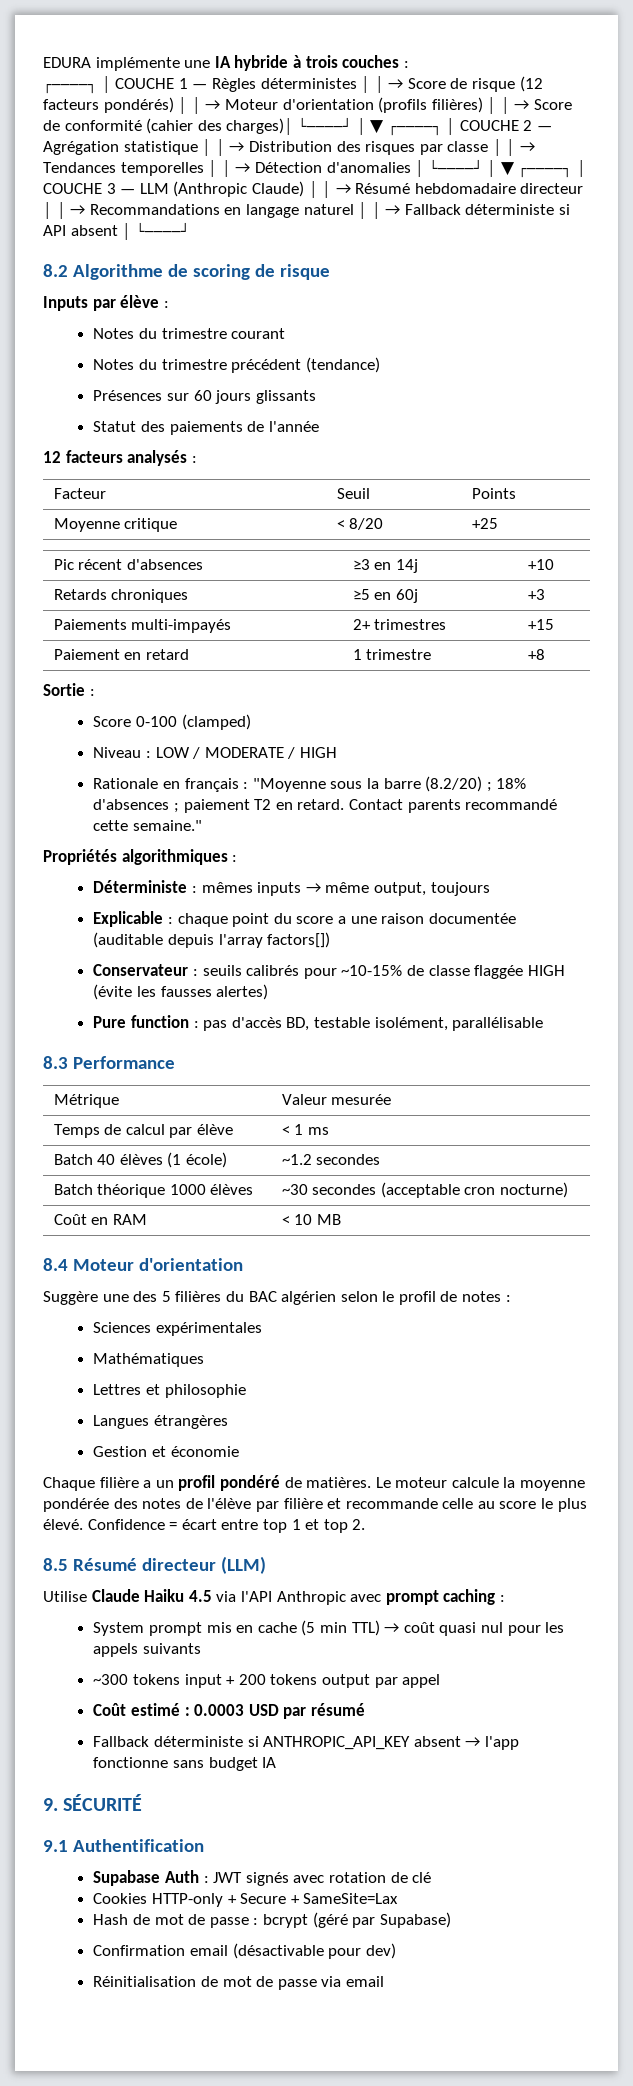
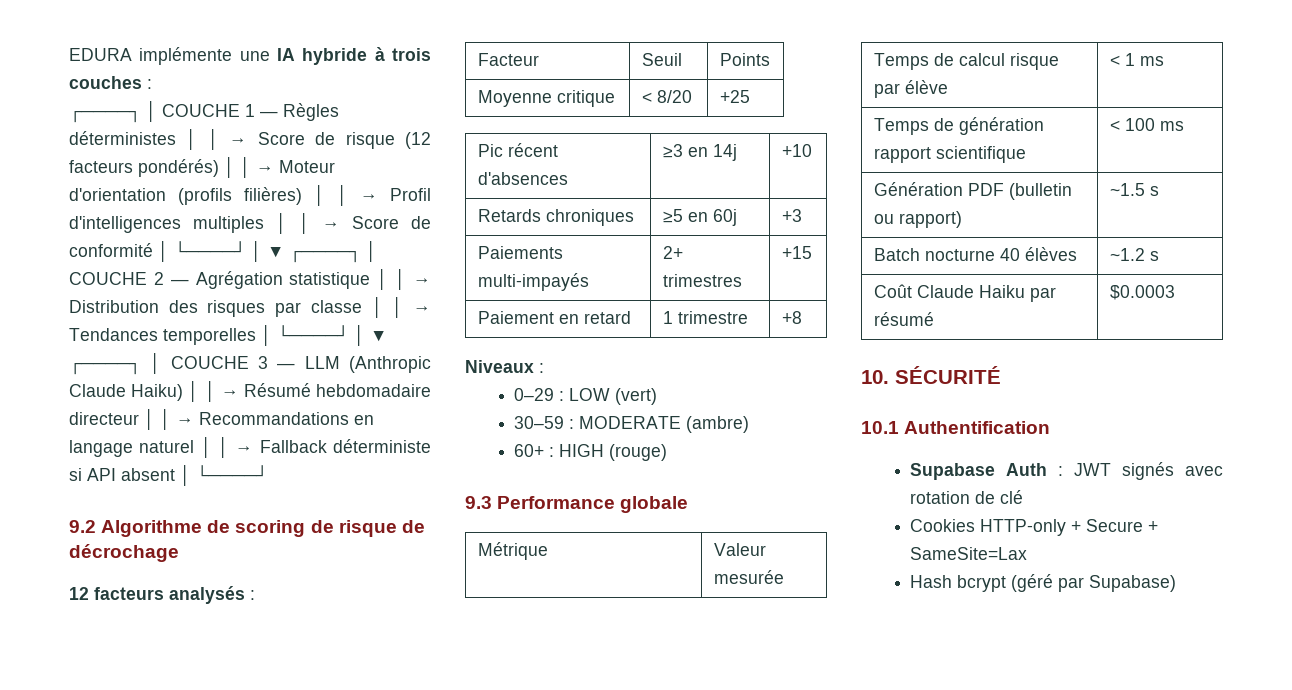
[534,99,573,110] [43,118,294,135] Score de conformité (cahier des charges)│ -> [390,188,431,201] [69,213,431,234] [69,241,169,262] Profil d'intelligences multiples │ │ → Score de conformité │
[221,160,425,177] │ → Détection d'anomalies │ -> (272, 335) none
[251,181,304,197] Claude) -> [69,384,184,401] Claude Haiku)
[43,264,68,277] 8.2 -> [69,520,96,533] 9.2
[43,295,169,311] [93,328,286,339] [93,357,380,373] [93,390,316,404] [93,421,319,435] // Inputs par élève : // Notes du trimestre courant // Notes du trimestre précédent (tendance) // Présences sur 60 jours glissants // Statut des paiements de l'année -> [401,520,425,533] [69,544,179,562] de décrochage
[43,683,95,696] [93,714,251,730] [93,747,337,759] [93,776,527,792] [93,799,558,813] [93,820,203,831] [43,849,238,865] [93,880,490,896] [93,911,516,927] [93,932,331,948] [93,964,565,979] [93,984,269,1000] [93,1015,544,1031] [43,1056,68,1069] Sortie : // Score 0-100 (clamped) // Niveau : LOW / MODERATE / HIGH // Rationale en français : "Moyenne sous la barre (8.2/20) ; 18% d'absences ; paiement T2 en retard. Contact parents recommandé cette semaine." // Propriétés algorithmiques : // Déterministe : mêmes inputs → même output, toujours // Explicable : chaque point du score a une raison documentée (auditable depuis l'array factors[]) // Conservateur : seuils calibrés pour ~10-15% de classe flaggée HIGH (évite les fausses alertes) // Pure function : pas d'accès BD, testable isolément, parallélisable // 8.3 -> [465,360,544,373] [514,388,658,405] [514,416,750,433] [514,444,668,461] [465,496,492,509] Niveaux : // 0–29 : LOW (vert) // 30–59 : MODERATE (ambre) // 60+ : HIGH (rouge) // 9.3
(175, 1062) none -> [620,496,689,513] globale
(165, 1129) none -> [1009,53,1059,70] risque
[53,1154,93,1165] // Batch -> [873,117,1044,135] [873,146,1026,163] [1109,118,1184,131] [873,182,1072,200] [873,211,962,228] [1109,183,1159,196] [873,248,995,261] // Temps de génération rapport scientifique | < 100 ms // Génération PDF (bulletin ou rapport) | ~1.5 s // Batch nocturne
[167,1152,227,1168] (1 école) -> (1077, 254) none
[316,1154,381,1165] [53,1184,254,1198] [281,1182,568,1198] [53,1214,147,1225] [281,1214,341,1225] [43,1258,243,1271] [43,1291,511,1305] [93,1322,263,1336] [93,1353,205,1367] [93,1384,246,1398] [93,1415,229,1429] [93,1446,239,1457] [43,1475,586,1491] [43,1498,587,1512] [43,1519,366,1533] [43,1556,266,1574] [43,1589,505,1605] [93,1620,565,1636] [93,1643,202,1657] [93,1674,441,1688] [93,1703,365,1719] [93,1736,519,1750] [93,1757,277,1771] [43,1798,58,1811] secondes // Batch théorique 1000 élèves | ~30 secondes (acceptable cron nocturne) // Coût en RAM | < 10 MB // 8.4 Moteur d'orientation // Suggère une des 5 filières du BAC algérien selon le profil de notes : // Sciences expérimentales // Mathématiques // Lettres et philosophie // Langues étrangères // Gestion et économie // Chaque filière a un profil pondéré de matières. Le moteur calcule la moyenne pondérée des notes de l'élève par filière et recommande celle au score le plus élevé. Confidence = écart entre top 1 et top 2. // 8.5 Résumé directeur (LLM) // Utilise Claude Haiku 4.5 via l'API Anthropic avec prompt caching : // System prompt mis en cache (5 min TTL) → coût quasi nul pour les appels suivants // ~300 tokens input + 200 tokens output par appel // Coût estimé : 0.0003 USD par résumé // Fallback déterministe si ANTHROPIC_API_KEY absent → l'app fonctionne sans budget IA // 9. -> [1149,251,1159,261] [873,284,1056,302] [873,312,934,326] [1109,285,1175,300] [861,370,889,384] s // Coût Claude Haiku par résumé | $0.0003 // 10.
[43,1840,68,1852] 9.1 -> [861,421,899,434] 10.1
[133,1914,259,1928] de mot de passe : -> (953, 581) none
[93,1943,396,1959] [93,1976,384,1990] // Confirmation email (désactivable pour dev) // Réinitialisation de mot de passe via email -> (1177, 583) none

